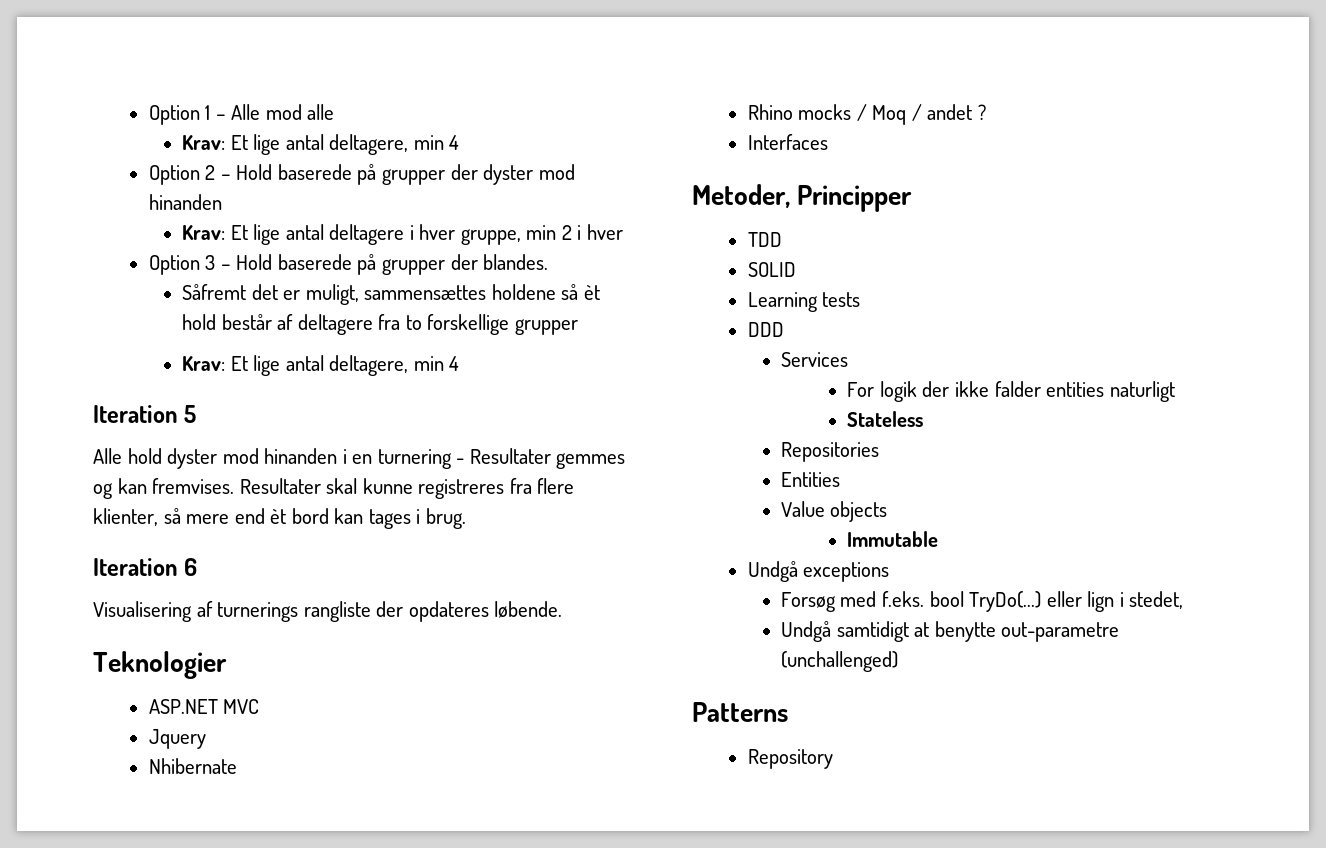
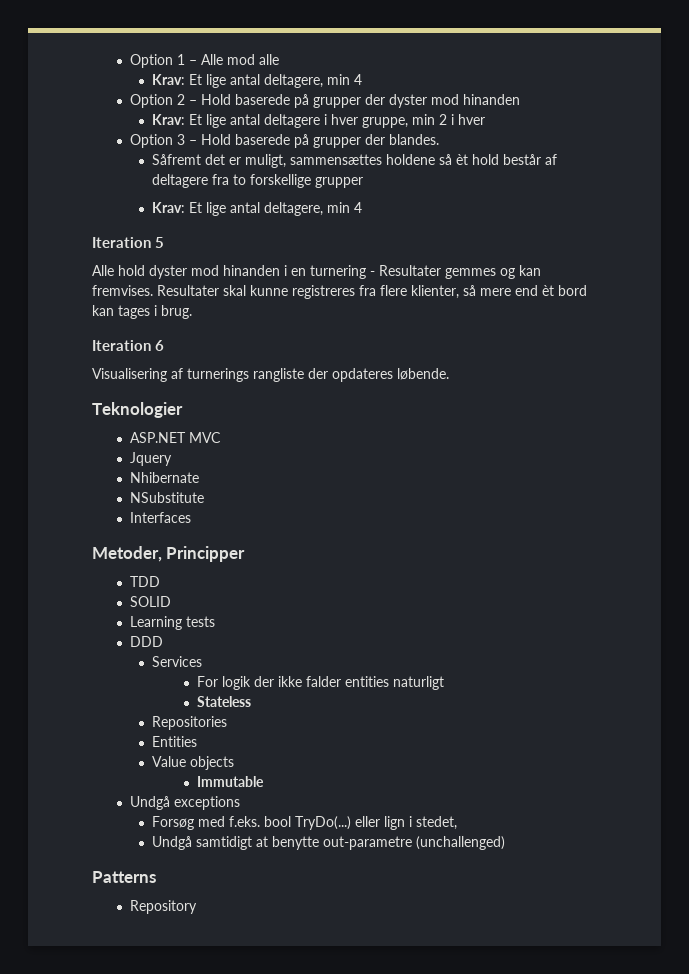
[747,104,986,125] Rhino mocks / Moq / andet ? -> [129,492,204,503] NSubstitute

